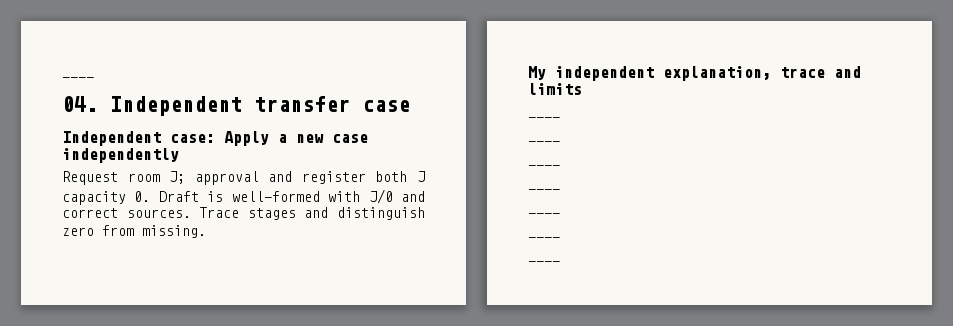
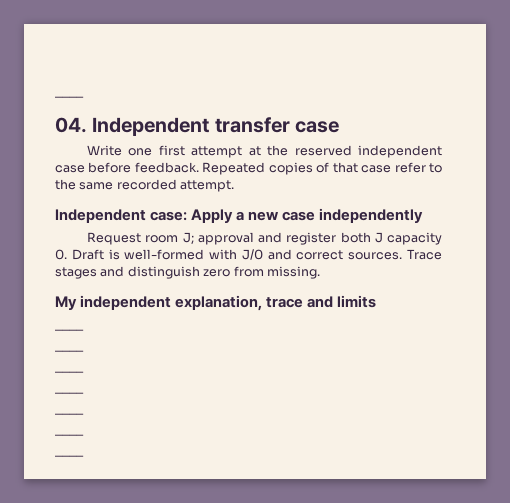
(410, 106) none -> [87,145,442,158] [55,162,443,175] [55,179,235,192] // Write one first attempt at the reserved independent case before feedback. Repeated copies of that case refer to the same recorded attempt.

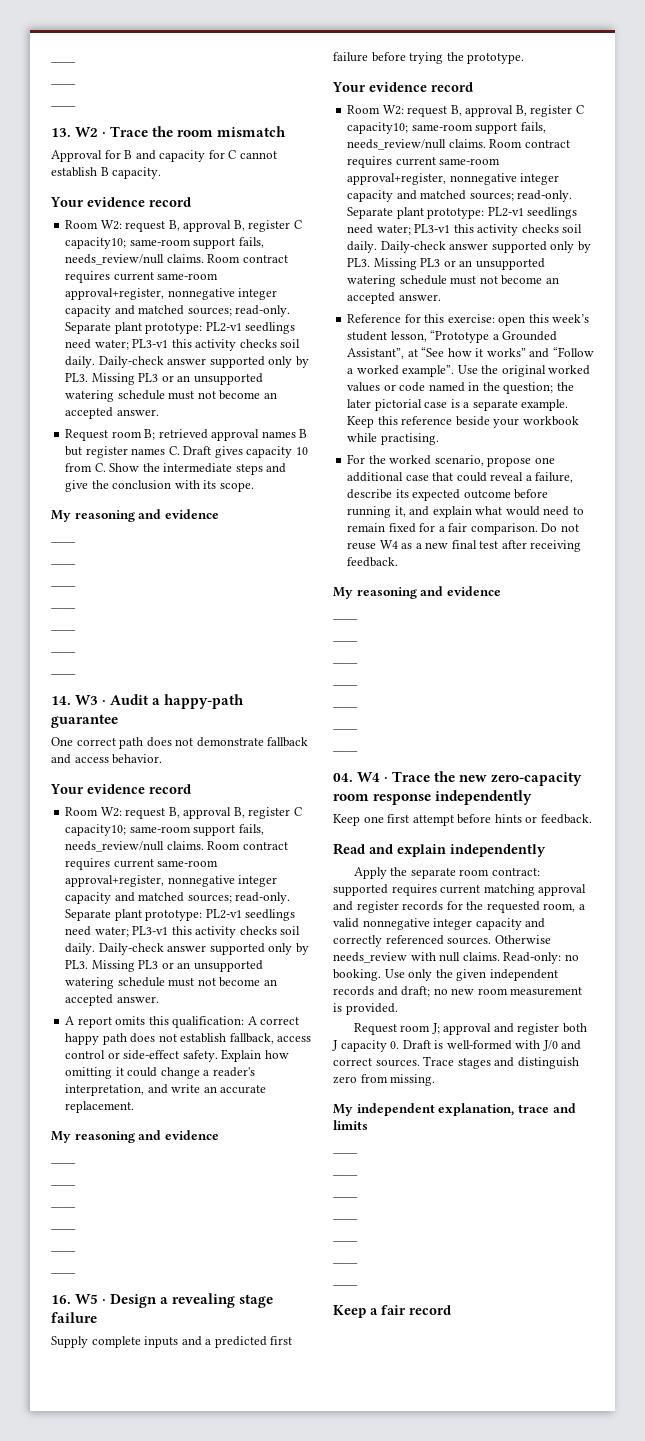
[55,96,84,98] [55,117,340,136] [87,145,442,158] [55,162,443,175] [55,179,235,192] [55,208,424,223] ____ // 04. Independent transfer case // Write one first attempt at the reserved independent case before feedback. Repeated copies of that case refer to the same recorded attempt. // Independent case: Apply a new case independently -> [51,61,76,63] [51,83,76,85] [51,105,76,107] [51,126,287,137] [51,150,277,162] [51,167,162,179] [50,197,191,207] [65,220,302,232] [65,237,264,249] [65,254,288,265] [65,271,219,283] [65,288,278,300] [65,305,291,317] [65,322,296,334] [65,339,301,351] [65,356,309,368] [65,373,263,385] [65,390,277,402] [65,407,159,419] [65,429,308,441] [65,446,308,458] [65,463,287,475] [65,480,254,492] [51,509,219,522] [51,541,76,543] [51,563,76,565] [51,585,76,587] [51,607,76,609] [51,629,76,631] [51,651,76,653] [51,673,76,675] [51,694,245,709] [51,714,118,728] [51,737,309,749] [51,754,163,764] [50,784,191,794] [65,807,302,819] [65,824,264,836] [65,841,288,852] [65,858,219,870] [65,875,278,887] [65,892,291,904] [65,909,296,921] [65,926,301,938] [65,943,309,955] [65,960,263,972] [65,977,277,989] [65,994,159,1006] [65,1016,300,1028] [65,1033,312,1045] [65,1049,289,1062] [65,1067,255,1079] [65,1084,267,1096] [65,1101,135,1113] [51,1130,219,1143] [51,1162,76,1164] [51,1184,76,1186] [51,1206,76,1208] [51,1228,76,1230] [51,1250,76,1252] [51,1272,76,1274] [51,1293,274,1308] [51,1312,97,1323] [51,1336,293,1348] [333,52,525,64] [332,82,473,92] [347,105,584,117] [347,122,546,134] [347,139,570,150] [347,156,501,168] [347,173,560,185] [347,190,573,202] [347,207,578,219] [347,224,583,236] [347,241,591,253] [347,258,545,270] [347,275,559,287] [347,292,441,304] [347,314,590,326] [347,330,558,343] [347,347,594,359] [347,365,591,377] [347,382,574,394] [347,399,569,411] [347,416,579,428] [347,433,439,445] [347,454,555,467] [347,472,574,483] [347,489,549,501] [347,506,584,518] [347,523,579,535] [347,540,582,552] [347,557,399,567] [333,586,501,599] [333,618,358,620] [333,640,358,642] [333,662,358,664] [333,684,358,686] [333,706,358,708] [333,728,358,730] [333,750,358,752] [333,771,583,786] [333,790,533,805] [333,814,592,826] [333,843,546,857] [353,867,540,879] [333,884,587,896] [333,901,585,913] [333,918,546,930] [333,935,551,947] [333,952,579,964] [333,969,558,981] [333,986,583,997] [333,1003,398,1015] ____ // ____ // ____ // 13. W2 · Trace the room mismatch // Approval for B and capacity for C cannot establish B capacity. // Your evidence record // Room W2: request B, approval B, register C capacity10; same-room support fails, needs_review/null claims. Room contract requires current same-room approval+register, nonnegative integer capacity and matched sources; read-only. Separate plant prototype: PL2-v1 seedlings need water; PL3-v1 this activity checks soil daily. Daily-check answer supported only by PL3. Missing PL3 or an unsupported watering schedule must not become an accepted answer. // Request room B; retrieved approval names B but register names C. Draft gives capacity 10 from C. Show the intermediate steps and give the conclusion with its scope. // My reasoning and evidence // ____ // ____ // ____ // ____ // ____ // ____ // ____ // 14. W3 · Audit a happy-path guarantee // One correct path does not demonstrate fallback and access behavior. // Your evidence record // Room W2: request B, approval B, register C capacity10; same-room support fails, needs_review/null claims. Room contract requires current same-room approval+register, nonnegative integer capacity and matched sources; read-only. Separate plant prototype: PL2-v1 seedlings need water; PL3-v1 this activity checks soil daily. Daily-check answer supported only by PL3. Missing PL3 or an unsupported watering schedule must not become an accepted answer. // A report omits this qualification: A correct happy path does not establish fallback, access control or side-effect safety. Explain how omitting it could change a reader's interpretation, and write an accurate replacement. // My reasoning and evidence // ____ // ____ // ____ // ____ // ____ // ____ // 16. W5 · Design a revealing stage failure // Supply complete inputs and a predicted first failure before trying the prototype. // Your evidence record // Room W2: request B, approval B, register C capacity10; same-room support fails, needs_review/null claims. Room contract requires current same-room approval+register, nonnegative integer capacity and matched sources; read-only. Separate plant prototype: PL2-v1 seedlings need water; PL3-v1 this activity checks soil daily. Daily-check answer supported only by PL3. Missing PL3 or an unsupported watering schedule must not become an accepted answer. // Reference for this exercise: open this week’s student lesson, “Prototype a Grounded Assistant”, at “See how it works” and “Follow a worked example”. Use the original worked values or code named in the question; the later pictorial case is a separate example. Keep this reference beside your workbook while practising. // For the worked scenario, propose one additional case that could reveal a failure, describe its expected outcome before running it, and explain what would need to remain fixed for a fair comparison. Do not reuse W4 as a new final test after receiving feedback. // My reasoning and evidence // ____ // ____ // ____ // ____ // ____ // ____ // ____ // 04. W4 · Trace the new zero-capacity room response independently // Keep one first attempt before hints or feedback. // Read and explain independently // Apply the separate room contract: supported requires current matching approval and register records for the requested room, a valid nonnegative integer capacity and correctly referenced sources. Otherwise needs_review with null claims. Read-only: no booking. Use only the given independent records and draft; no new room measurement is provided.
(84, 456) none -> [333,1305,451,1318] // Keep a fair record

